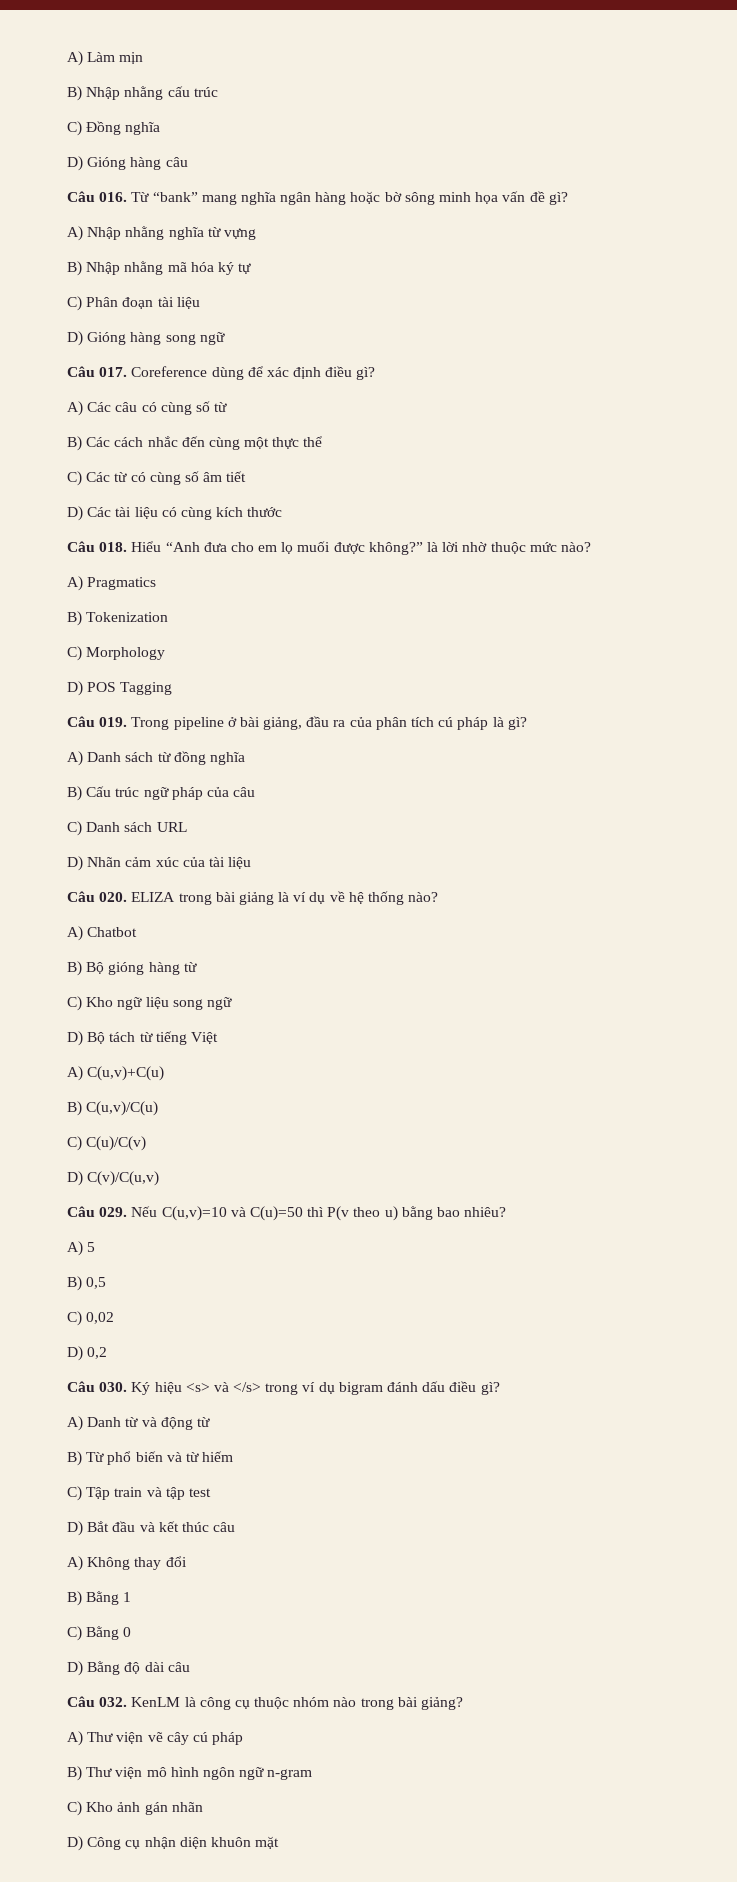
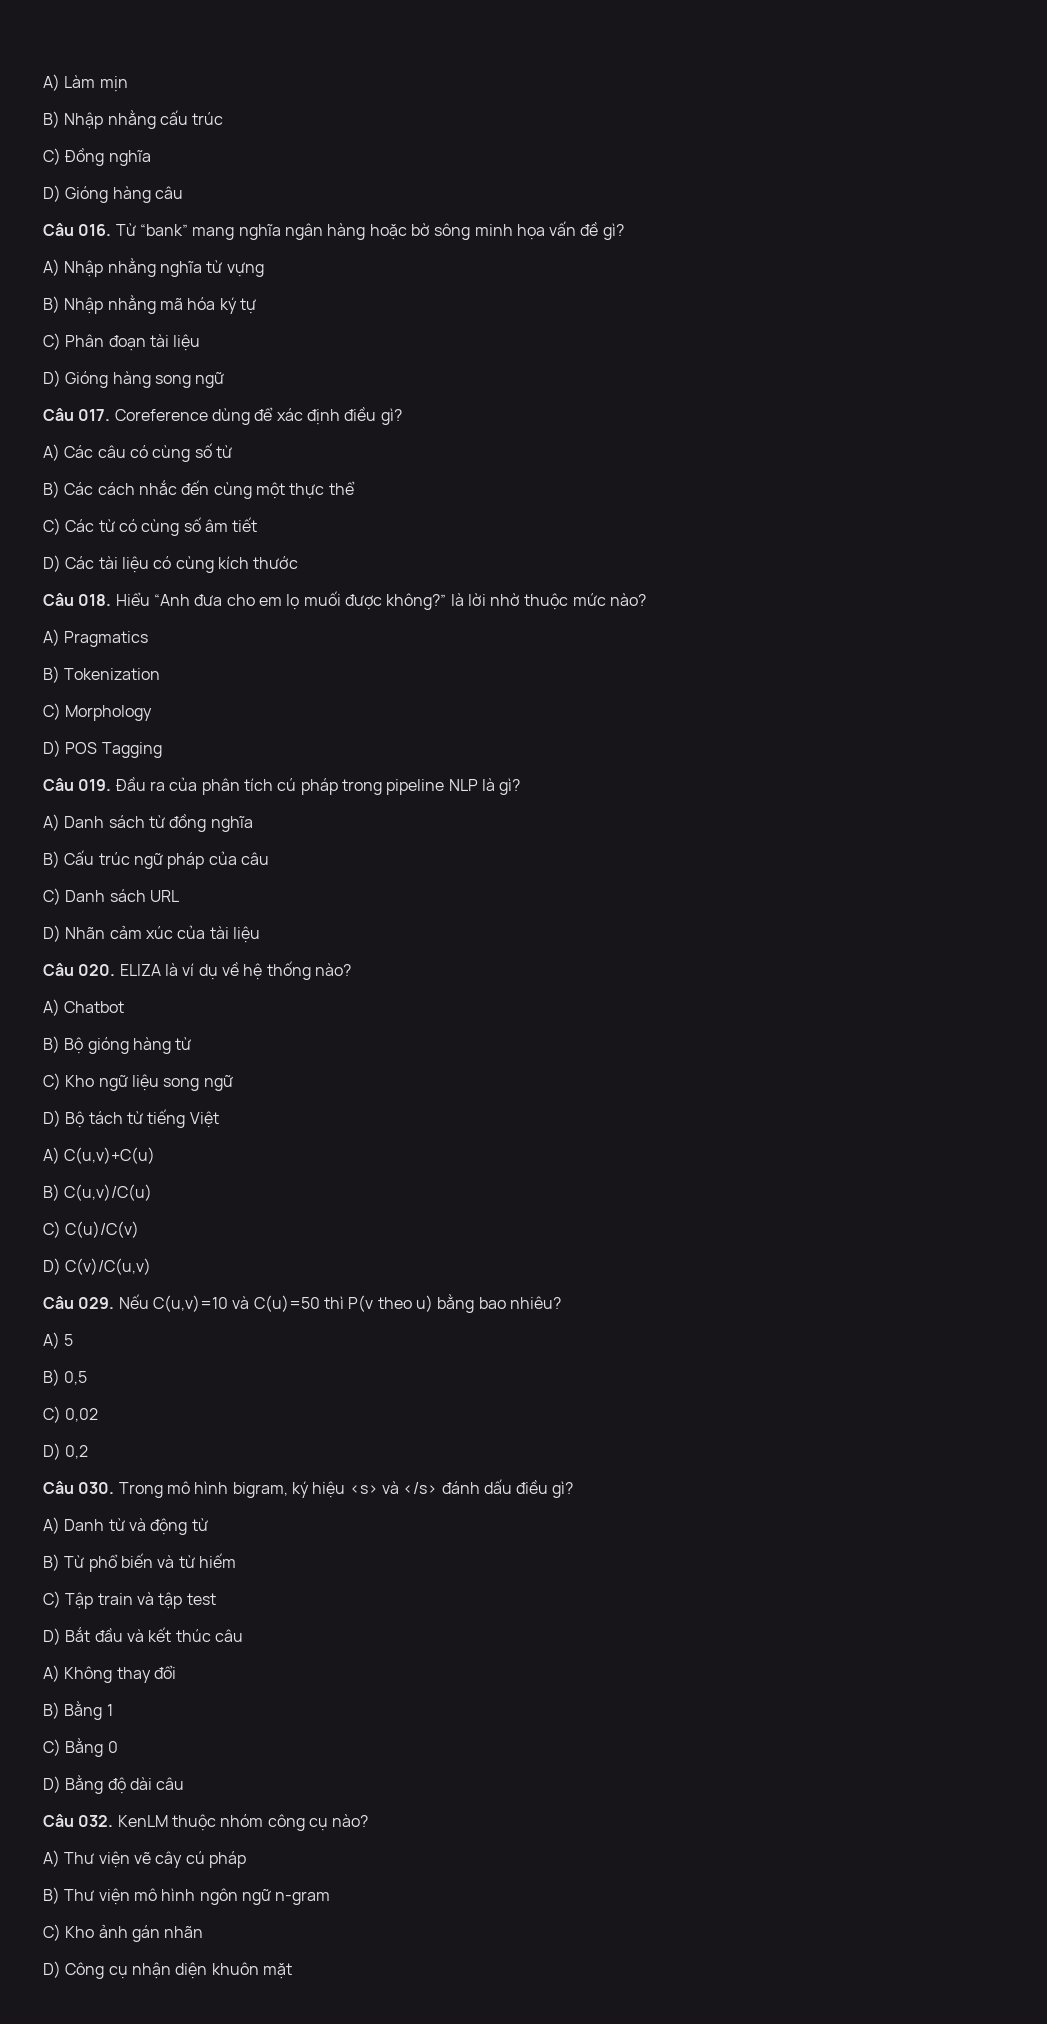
[131,716,330,730] Trong pipeline ở bài giảng, đầu -> [115,777,146,791] Đầu
(489, 723) none -> [341,779,478,795] trong pipeline NLP
[178,892,274,905] trong bài giảng -> (161, 970) none
[131,1382,383,1395] Ký hiệu <s> và </s> trong ví dụ bigram -> [118,1481,438,1498] Trong mô hình bigram, ký hiệu <s> và </s>
[184,1697,464,1710] là công cụ thuộc nhóm nào trong bài giảng? -> [171,1814,369,1831] thuộc nhóm công cụ nào?

